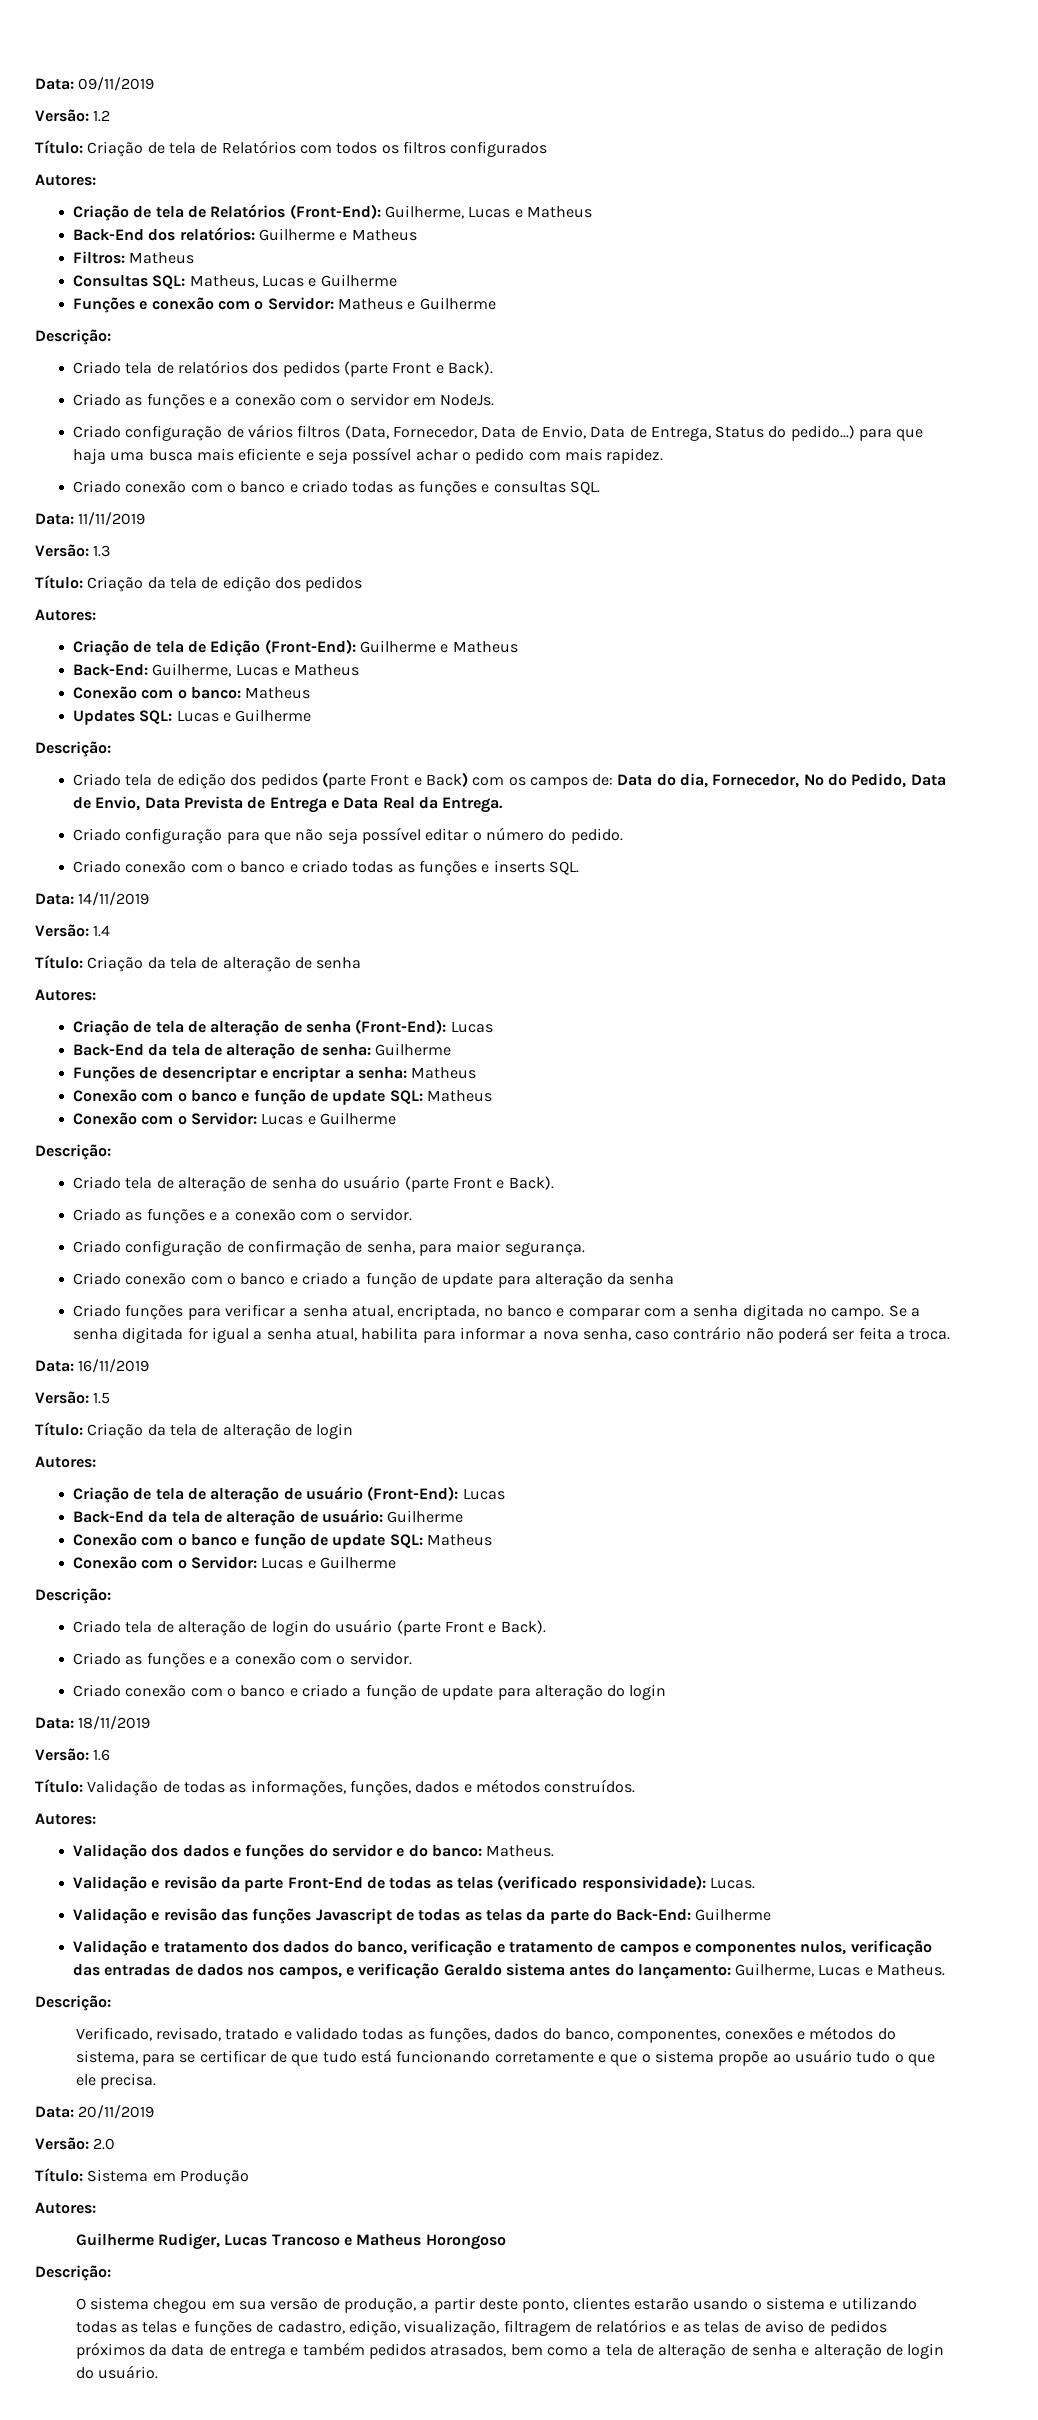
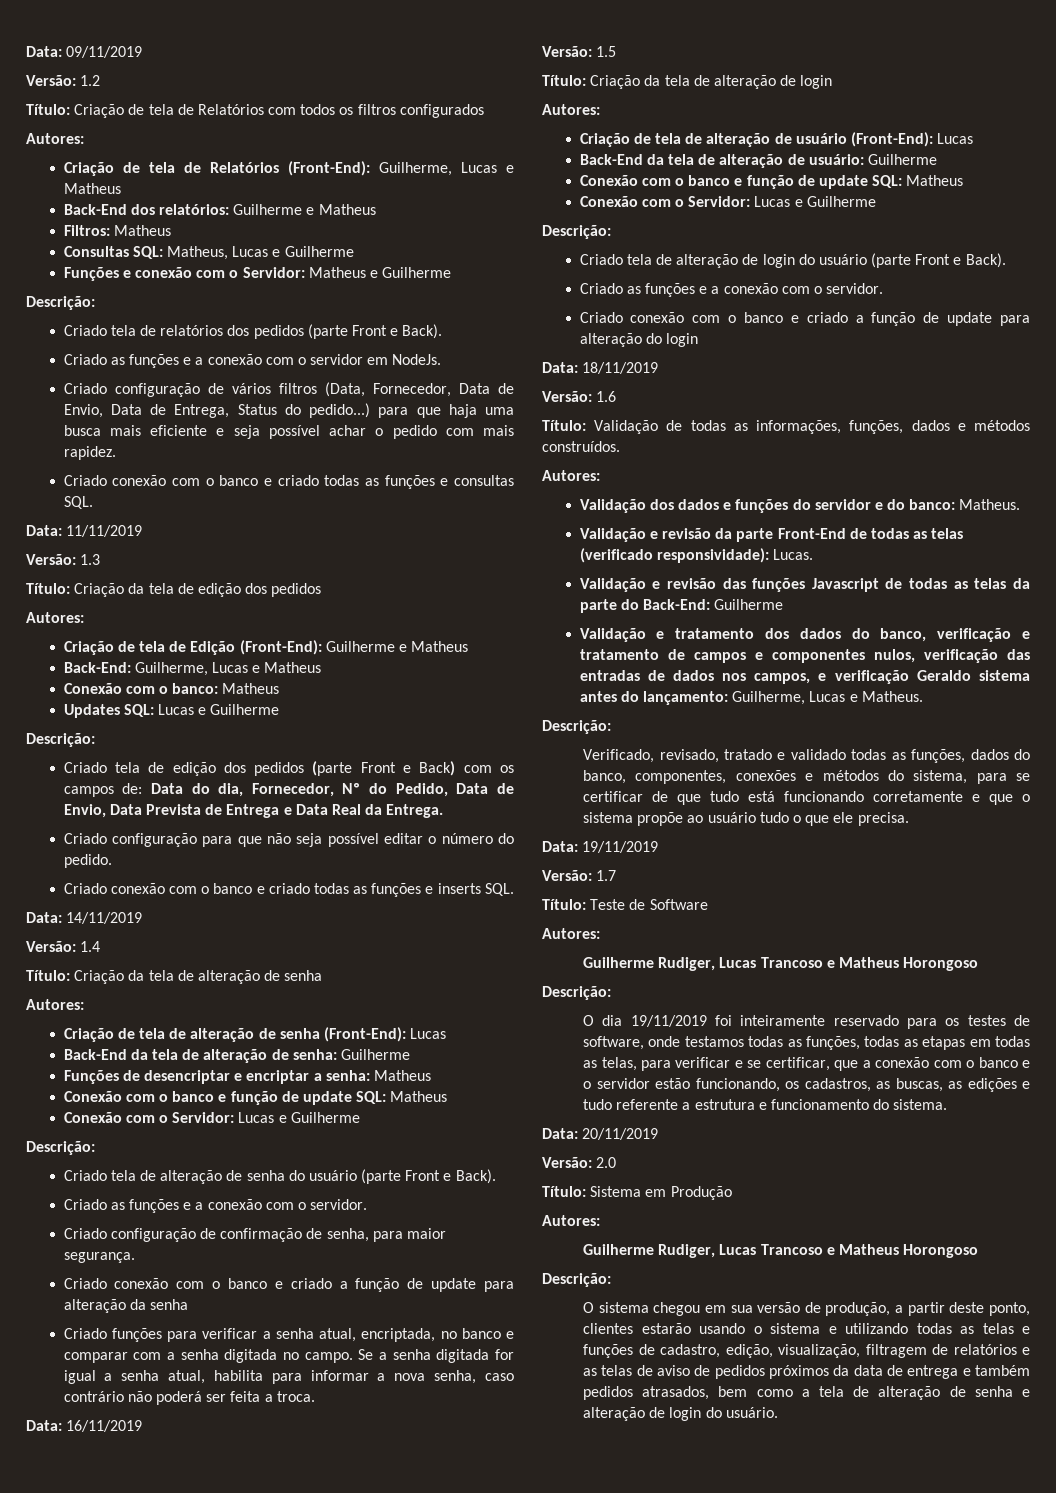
(157, 2081) none -> [542,841,659,853] [542,870,617,881] [542,899,708,910] [542,928,600,939] [583,957,979,971] [542,986,611,1000] [583,1015,1030,1029] [583,1036,1030,1050] [583,1057,1030,1071] [583,1078,1030,1092] [583,1099,948,1110] // Data: 19/11/2019 // Versão: 1.7 // Título: Teste de Software // Autores: // Guilherme Rudiger, Lucas Trancoso e Matheus Horongoso // Descrição: // O dia 19/11/2019 foi inteiramente reservado para os testes de software, onde testamos todas as funções, todas as etapas em todas as telas, para verificar e se certificar, que a conexão com o banco e o servidor estão funcionando, os cadastros, as buscas, as edições e tudo referente a estrutura e funcionamento do sistema.

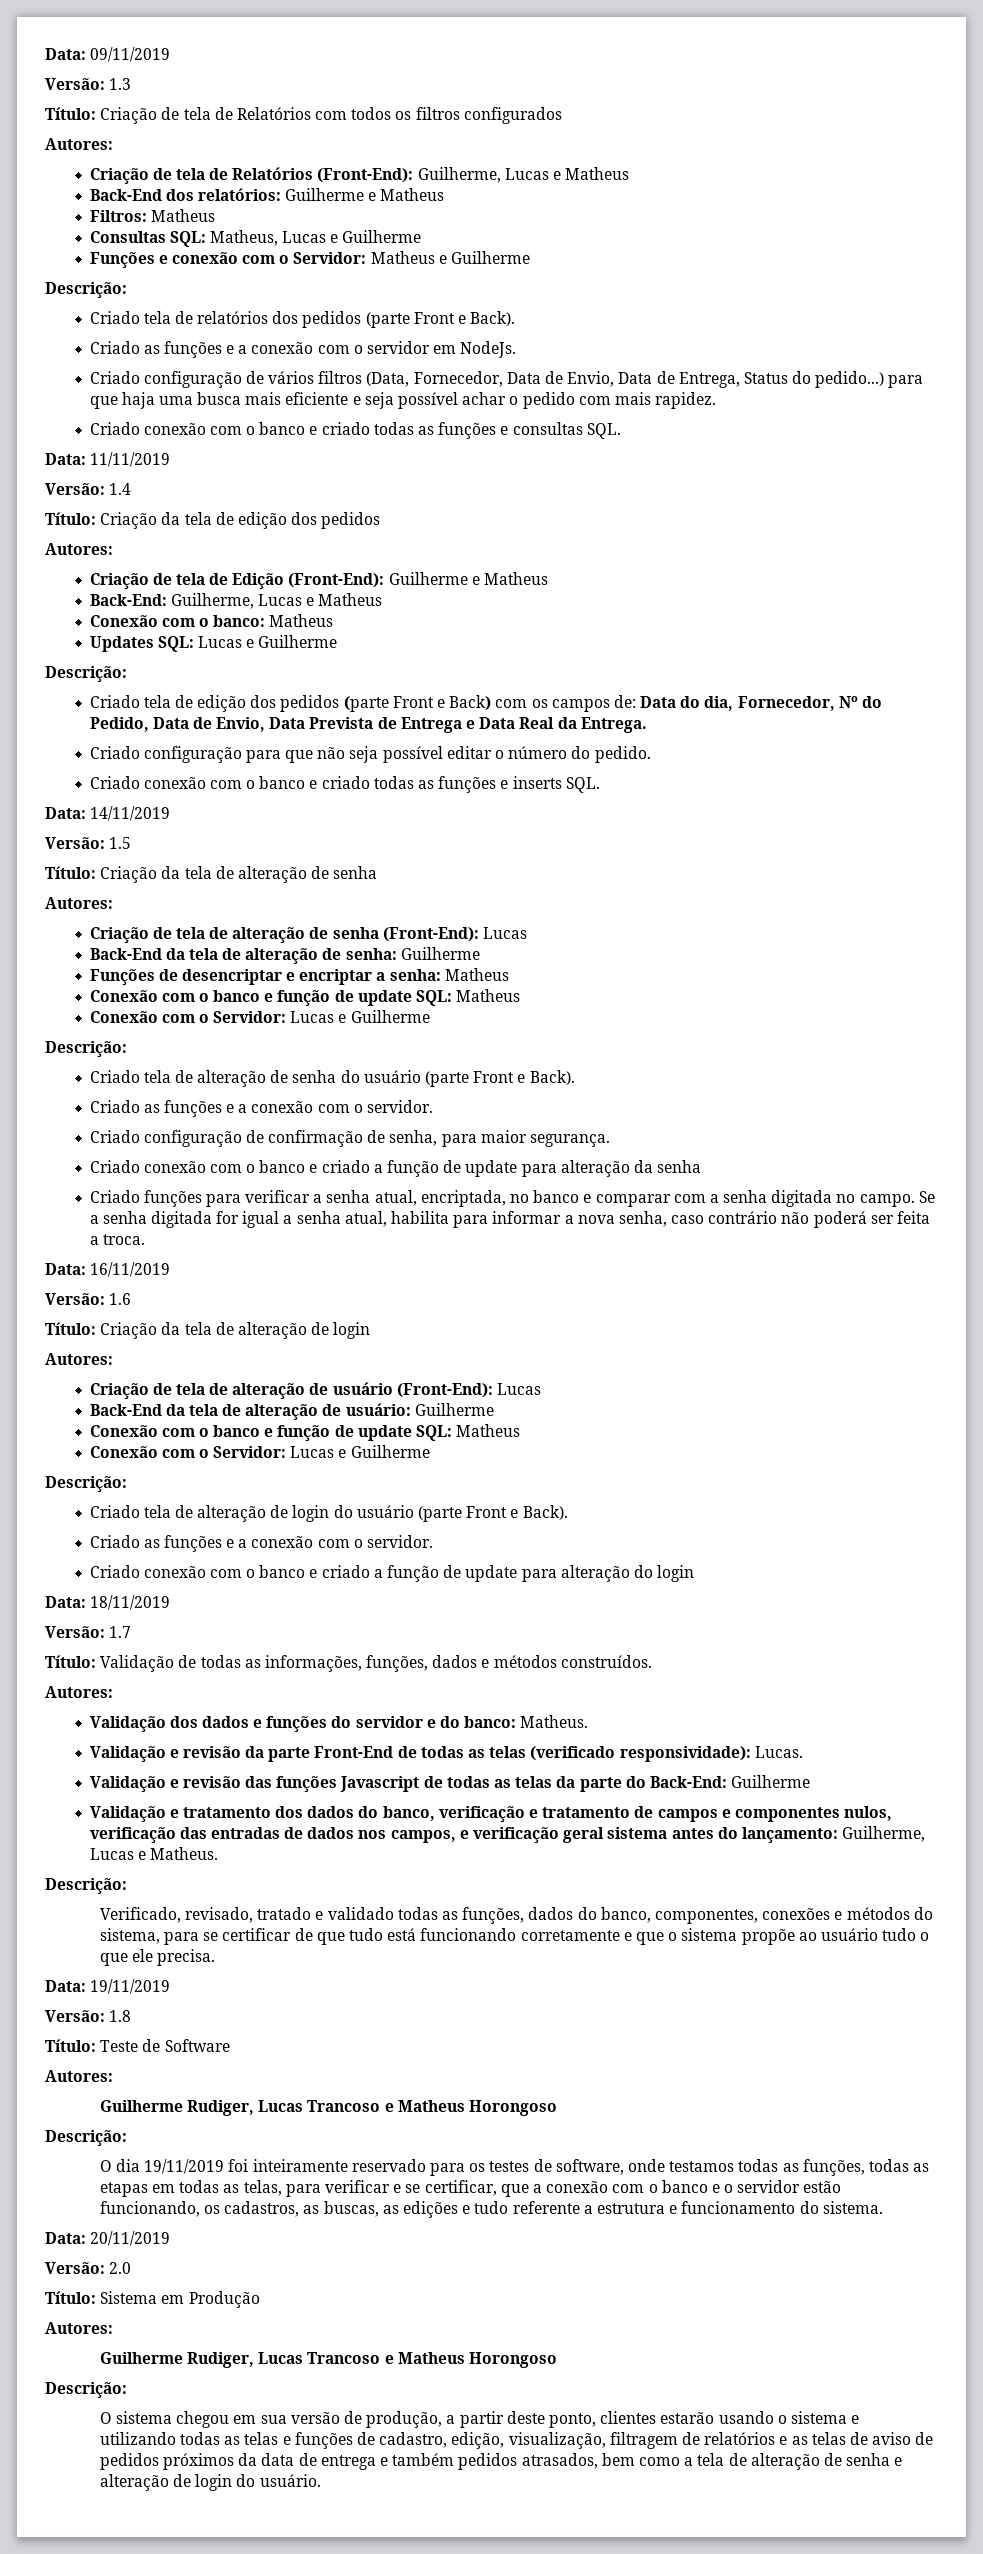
[80,75,101,86] 1.2 -> [109,78,132,90] 1.3
[80,554,101,565] 1.3 -> [109,483,132,495] 1.4
[80,941,101,952] 1.4 -> [109,837,132,849] 1.5
[596,46,617,57] 1.5 -> [109,1293,132,1305] 1.6
[596,391,617,402] 1.6 -> [109,1626,132,1638] 1.7
[916,670,971,681] Geraldo -> [563,1827,605,1843] geral
[596,870,617,881] 1.7 -> [109,2010,132,2022] 1.8

